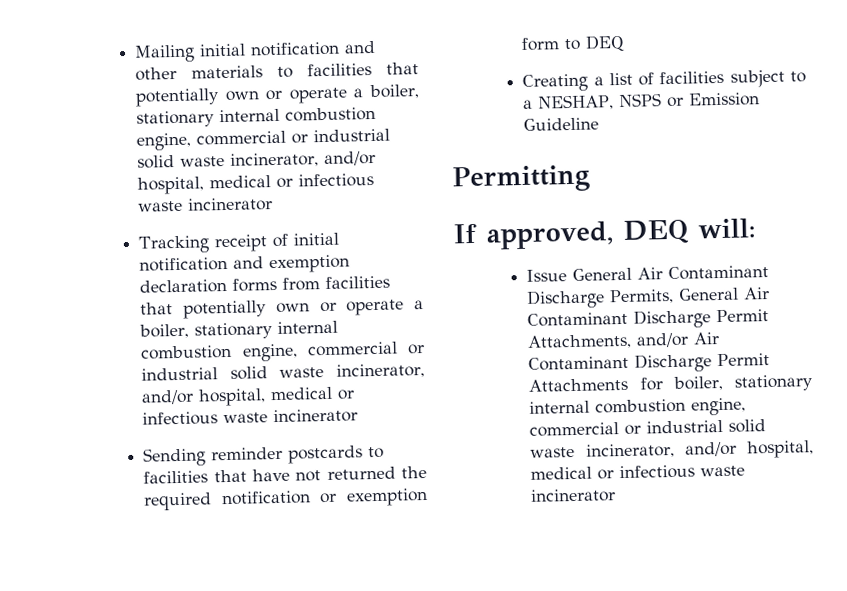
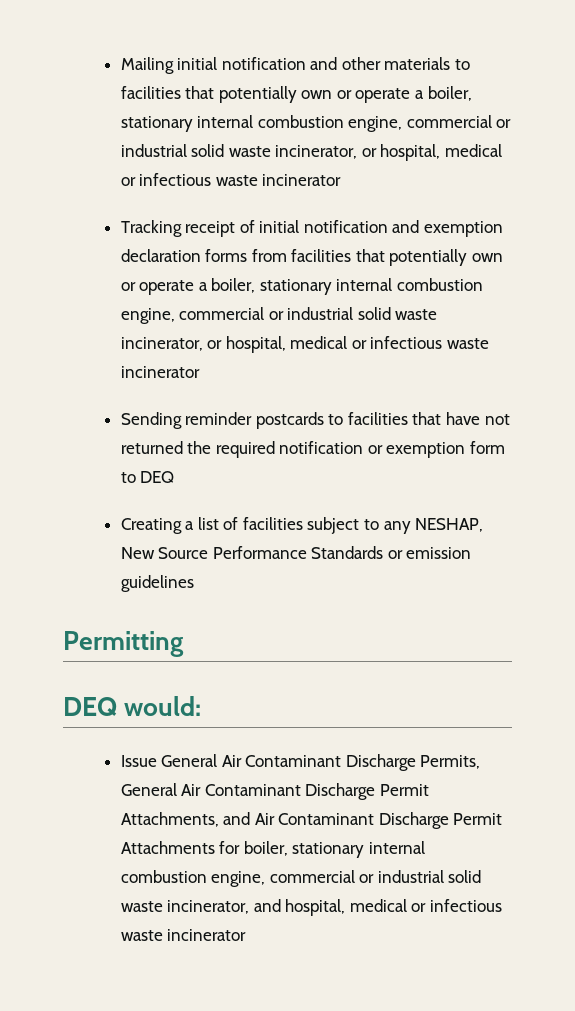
[324,150,377,166] and/or -> [361,148,377,157] or
[141,389,195,405] and/or -> [207,340,223,349] or
[523,92,761,111] [523,117,600,131] [452,164,590,194] [453,218,756,250] a NESHAP, NSPS or Emission Guideline // Permitting // If approved, DEQ will: -> [383,518,484,534] [120,546,472,559] [120,575,194,592] [63,631,184,657] [63,696,202,716] any NESHAP, New Source Performance Standards or emission guidelines // Permitting // DEQ would:
[636,332,690,348] and/or -> [223,812,251,825] and
[684,441,737,457] and/or -> [253,899,281,912] and

